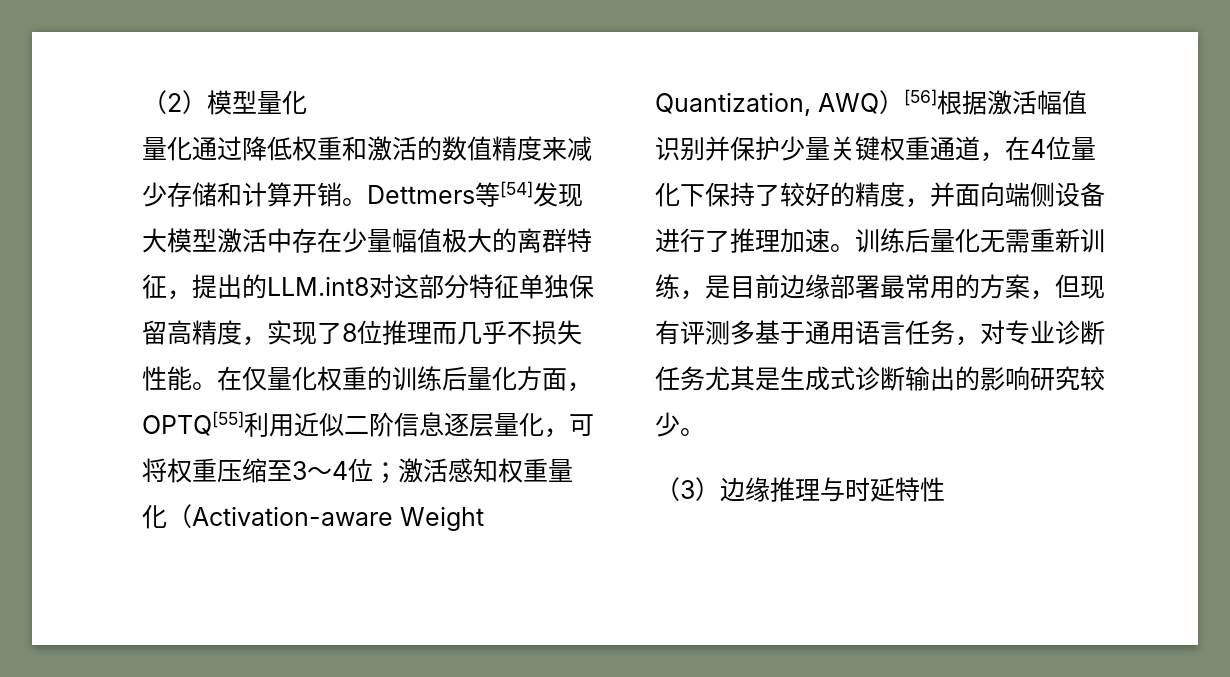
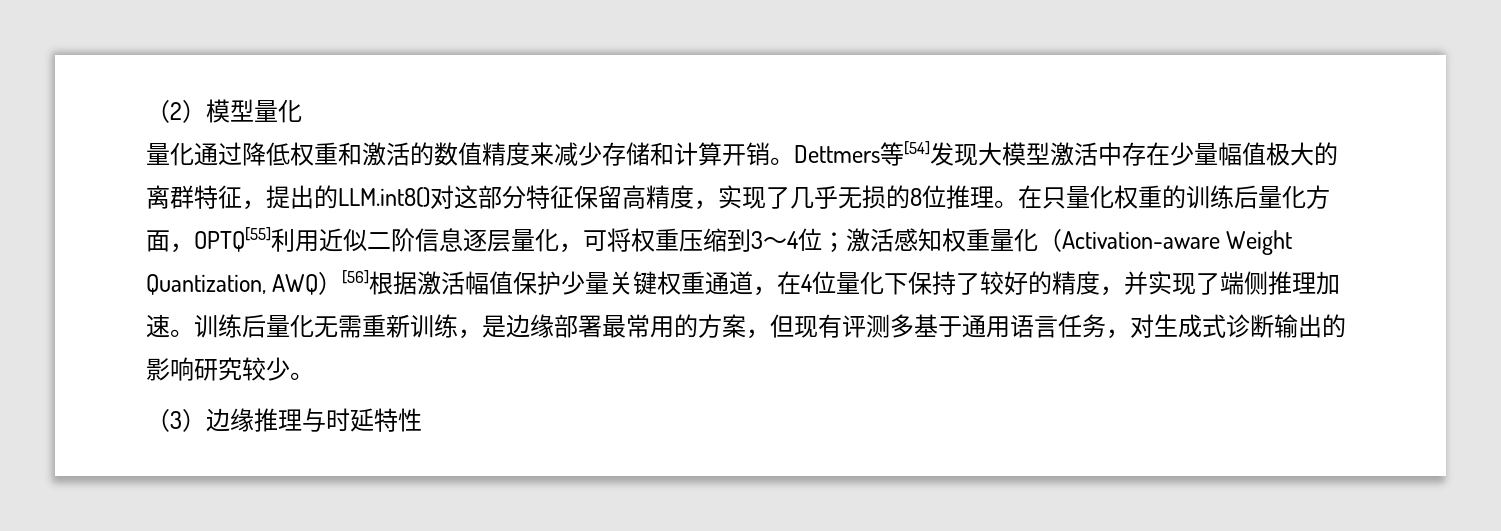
[267,276,369,296] LLM.int8 -> [338,187,430,207] LLM.int8()
[519,274,569,299] 单独 -> (574, 197) none
[342,320,582,345] [142,366,267,391] 8位推理而几乎不损失性能。在仅 -> [790,185,1066,209] 几乎无损的8位推理。在只
[267,460,292,481] 至 -> [727,229,751,252] 到
[655,136,730,161] 识别并 -> (514, 283) none
[955,182,1105,207] [655,228,730,253] 面向端侧设备进行了 -> [1148,271,1269,295] 实现了端侧
[730,274,780,299] 目前 -> (506, 326) none
[1005,320,1105,345] [655,366,780,391] 专业诊断任务尤其是 -> (1154, 326) none

